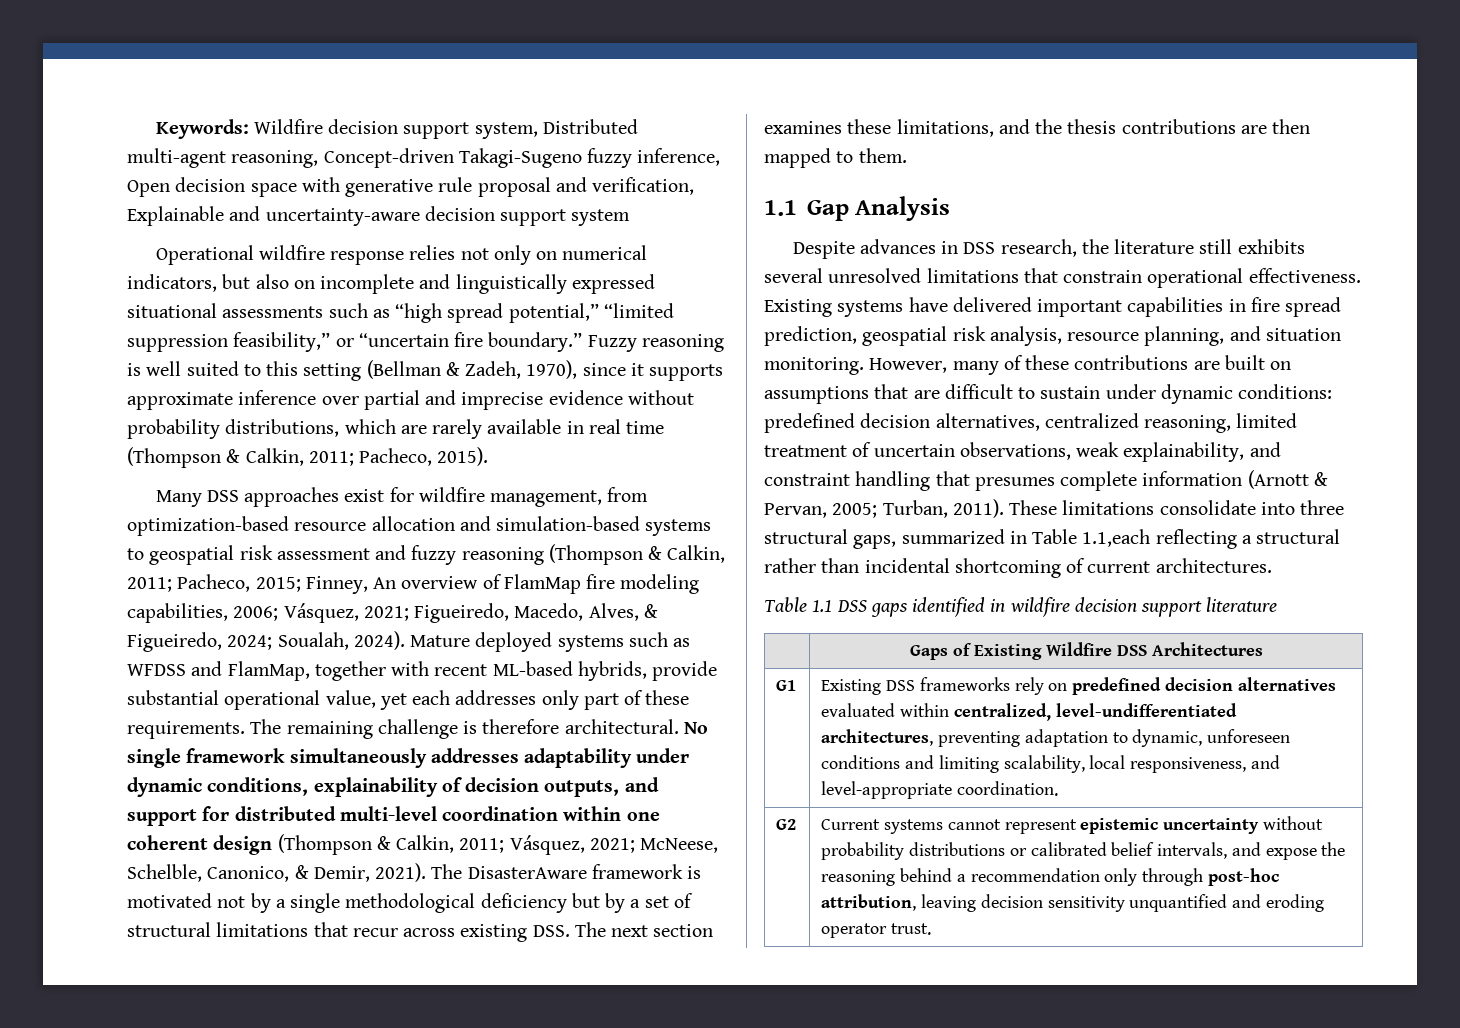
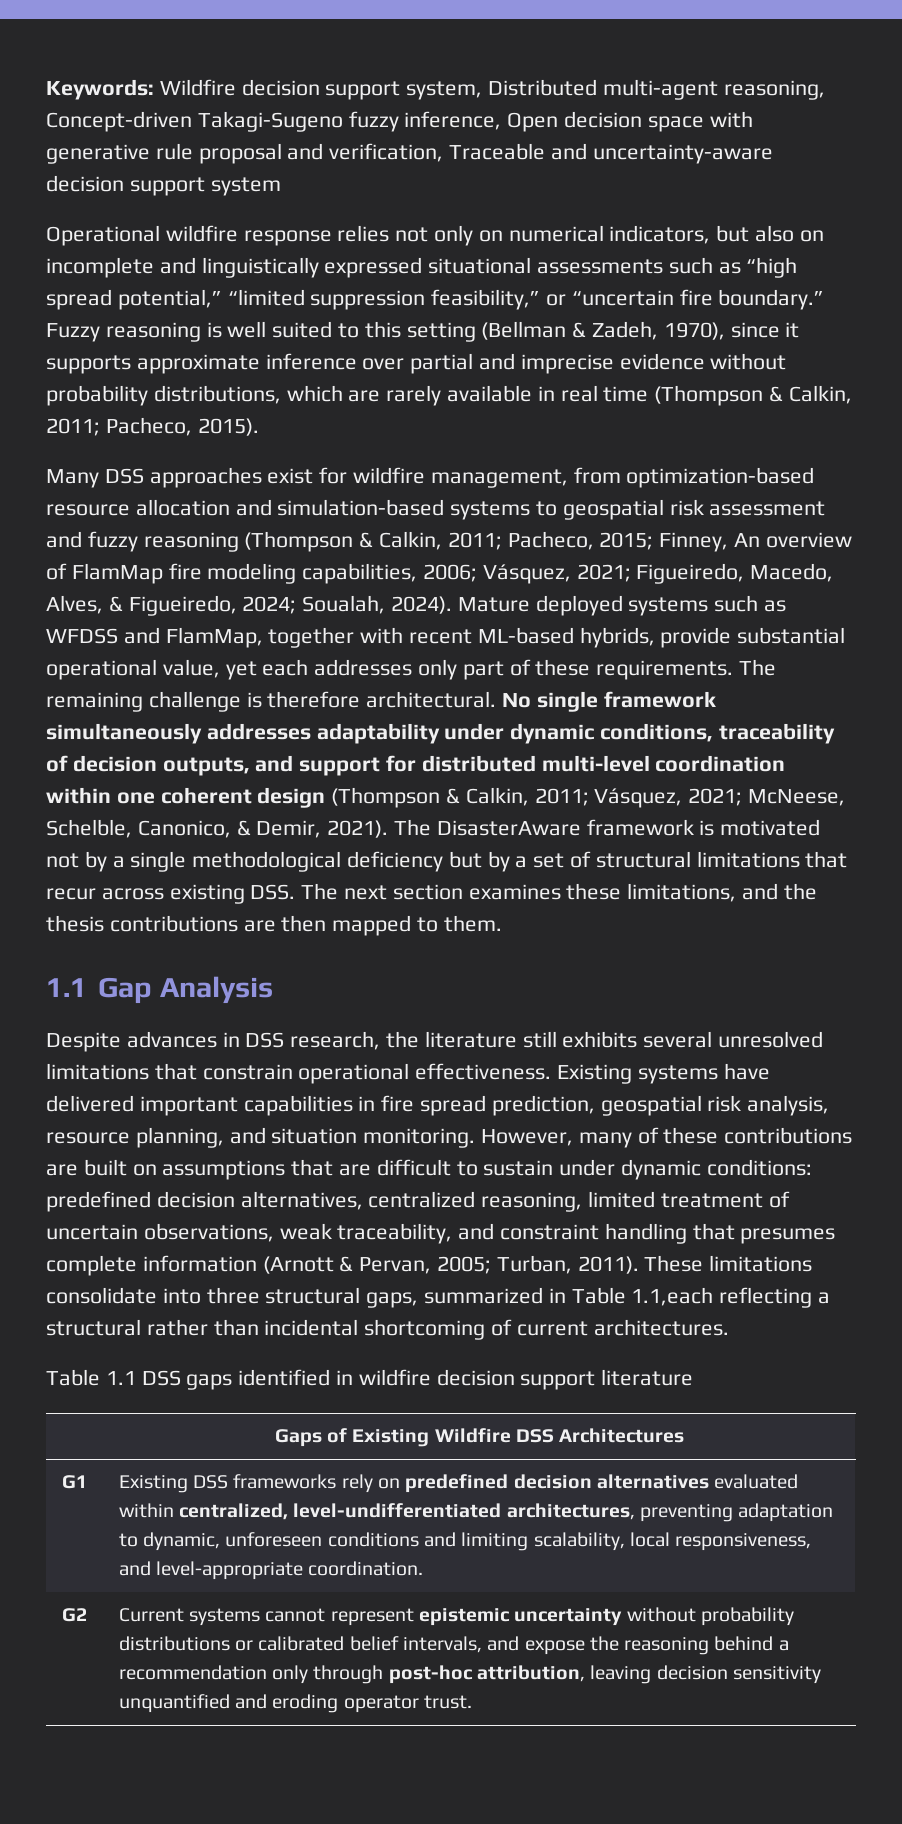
[127,206,224,226] Explainable -> [449,143,546,160] Traceable
[313,777,438,797] explainability -> [718,723,835,744] traceability
[1123,442,1245,462] explainability, -> [337,1223,453,1244] traceability,

